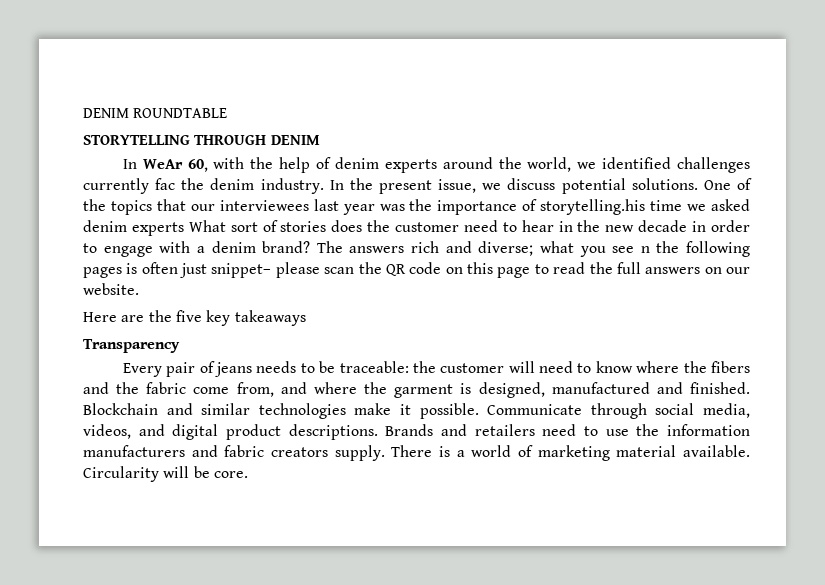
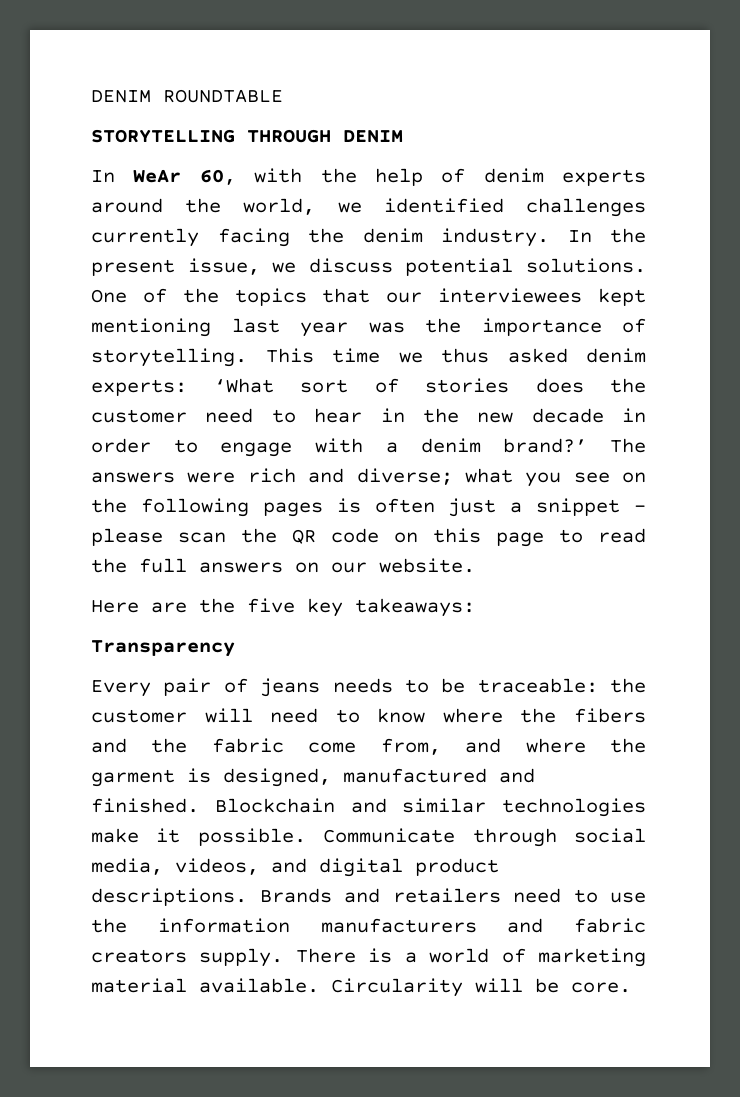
[155,178,176,190] fac -> [217,228,290,247] facing
(309, 205) none -> [598,288,646,306] [91,318,211,337] kept mentioning
[540,199,646,215] storytelling.his -> [91,348,314,367] storytelling. This
(707, 207) none -> [441,348,489,363] thus
[131,220,226,236] experts What -> [91,378,274,396] experts: ‘What
[262,241,311,253] brand? -> [503,438,588,453] brand?’
(405, 249) none -> [187,472,236,483] were
[640,246,650,253] n -> [622,472,646,483] on
[211,263,272,278] snippet– -> [510,498,646,516] a snippet –
[234,310,306,326] takeaways -> [355,598,475,617] takeaways:

